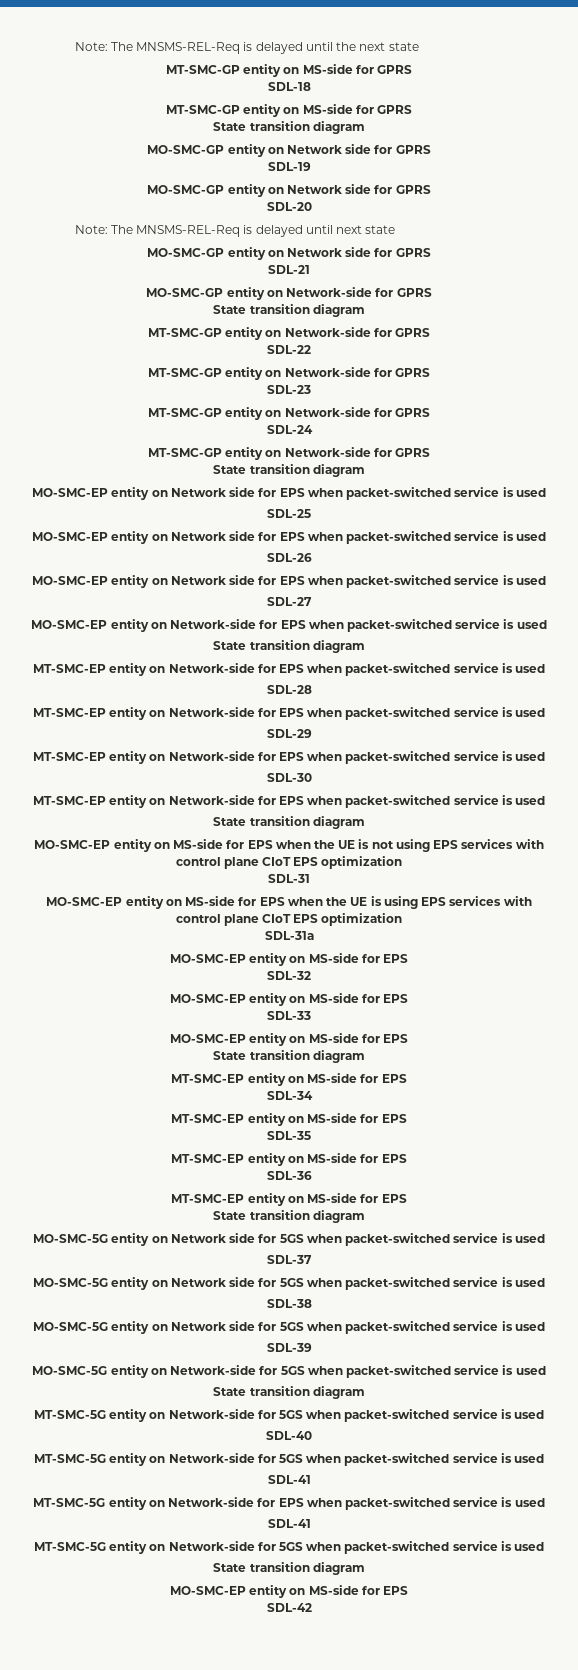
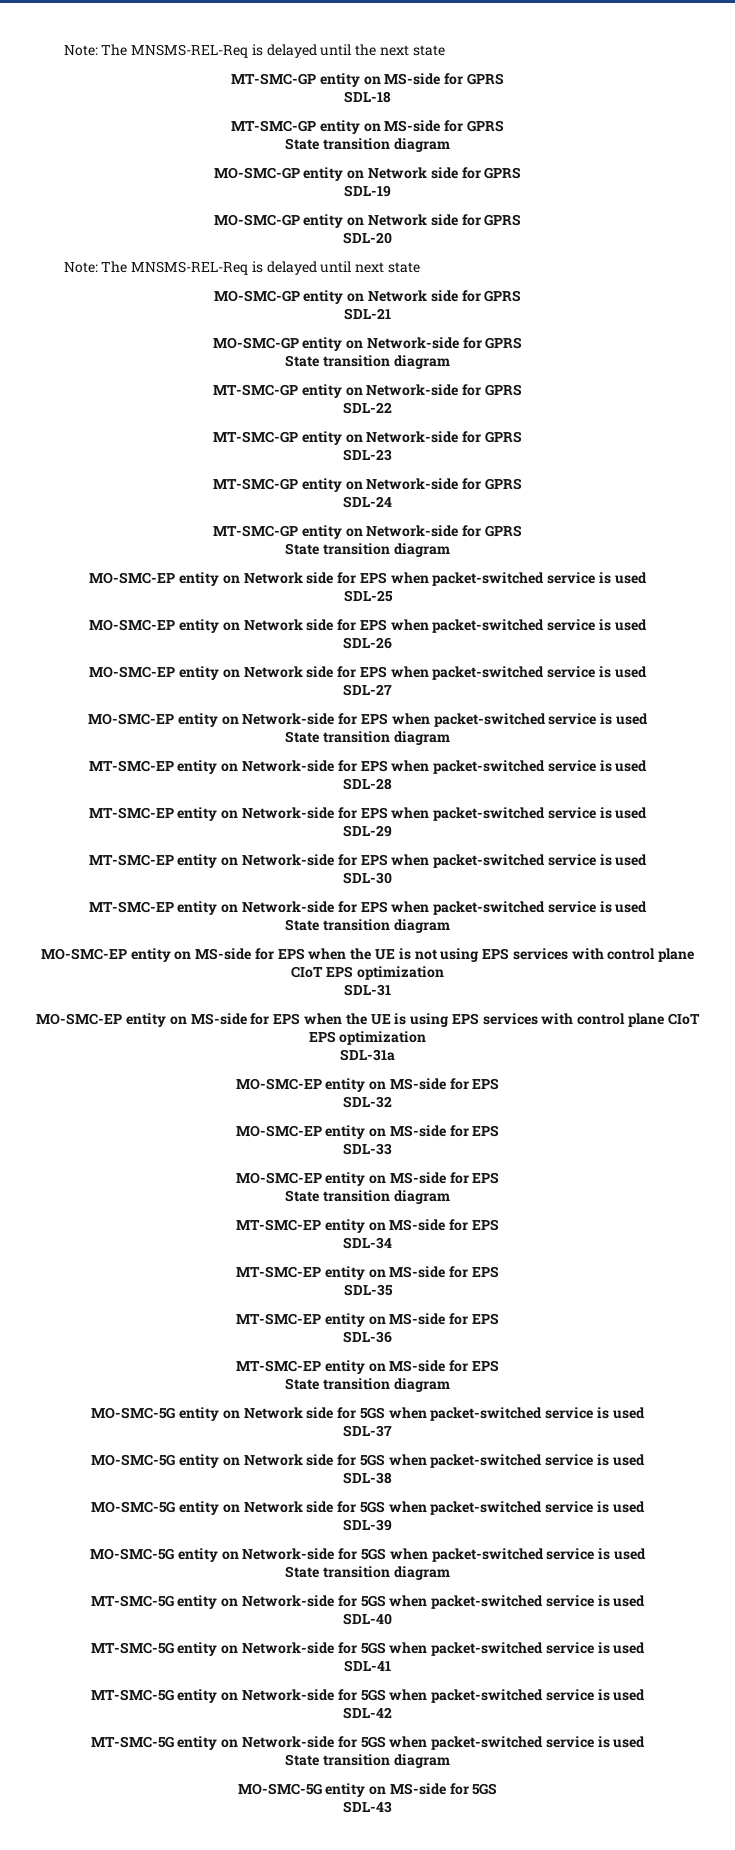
[278,1497,545,1510] [267,1519,311,1528] EPS when packet-switched service is used // SDL-41 -> [360,1689,646,1703] [343,1707,392,1719] 5GS when packet-switched service is used // SDL-42
[169,1585,409,1598] [266,1603,312,1612] MO-SMC-EP entity on MS-side for EPS // SDL-42 -> [237,1783,498,1797] [343,1801,392,1813] MO-SMC-5G entity on MS-side for 5GS // SDL-43

